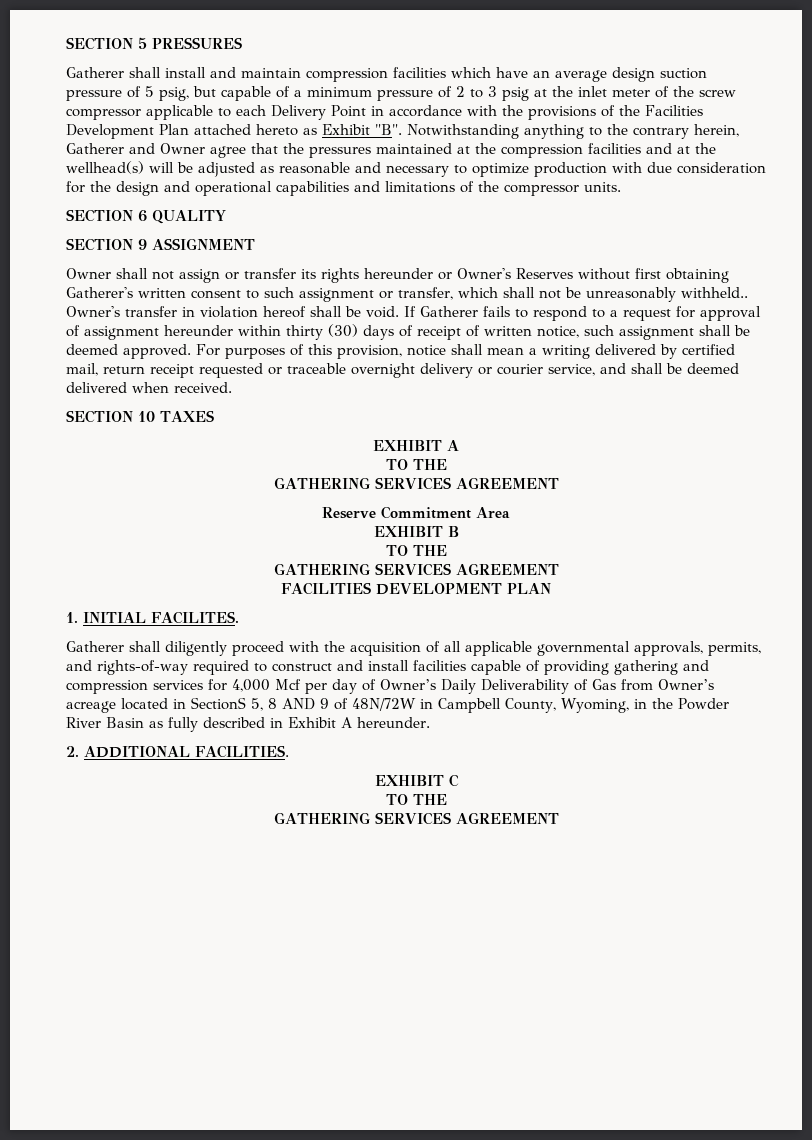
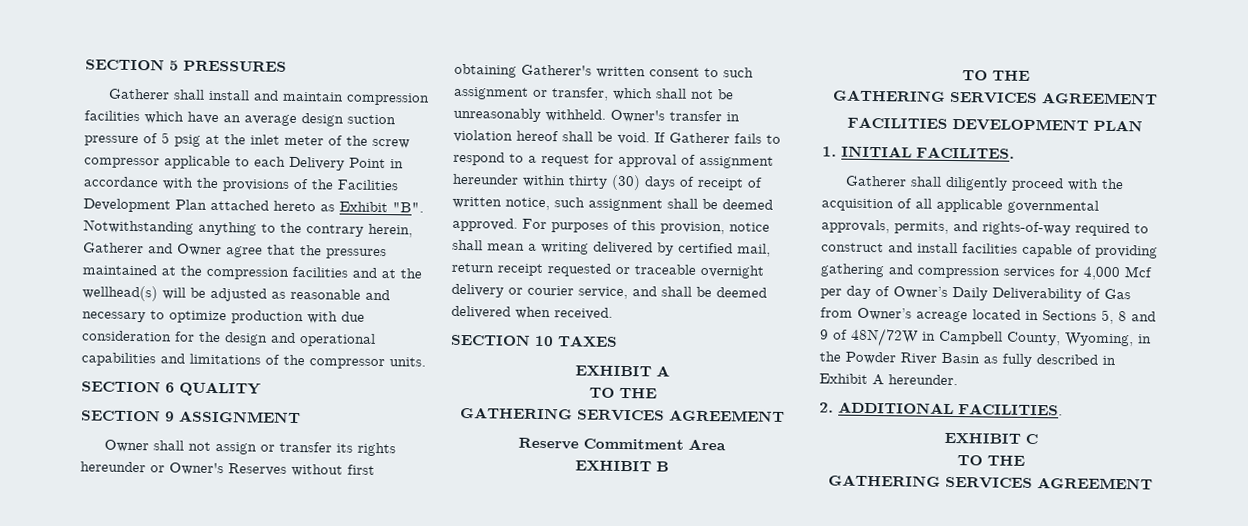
[159,86,497,101] psig, but capable of a minimum pressure of 2 to 3 -> (170, 138) none
[681,287,748,298] withheld.. -> [545,109,606,122] withheld.
[191,697,246,710] SectionS -> [1042,310,1097,321] Sections
[282,698,315,710] AND -> [1131,311,1156,322] and

